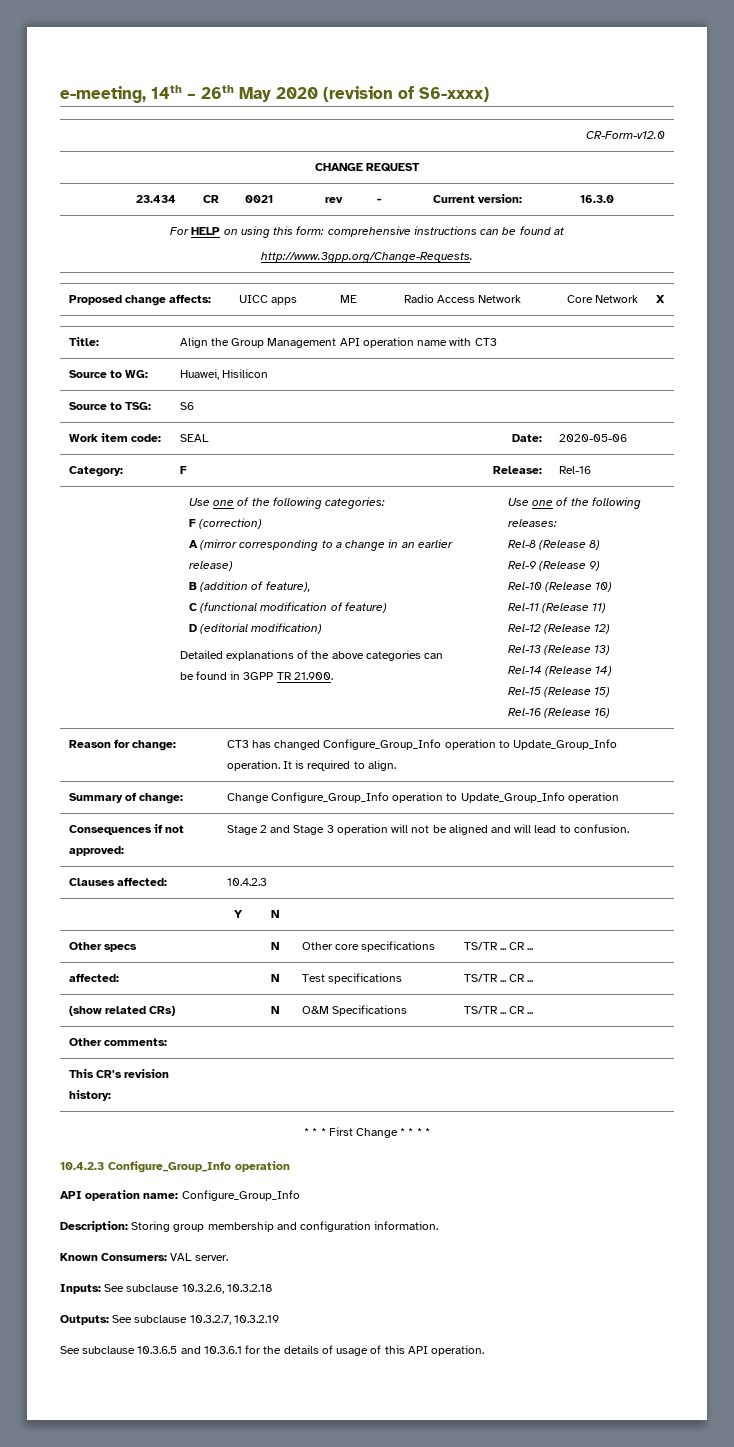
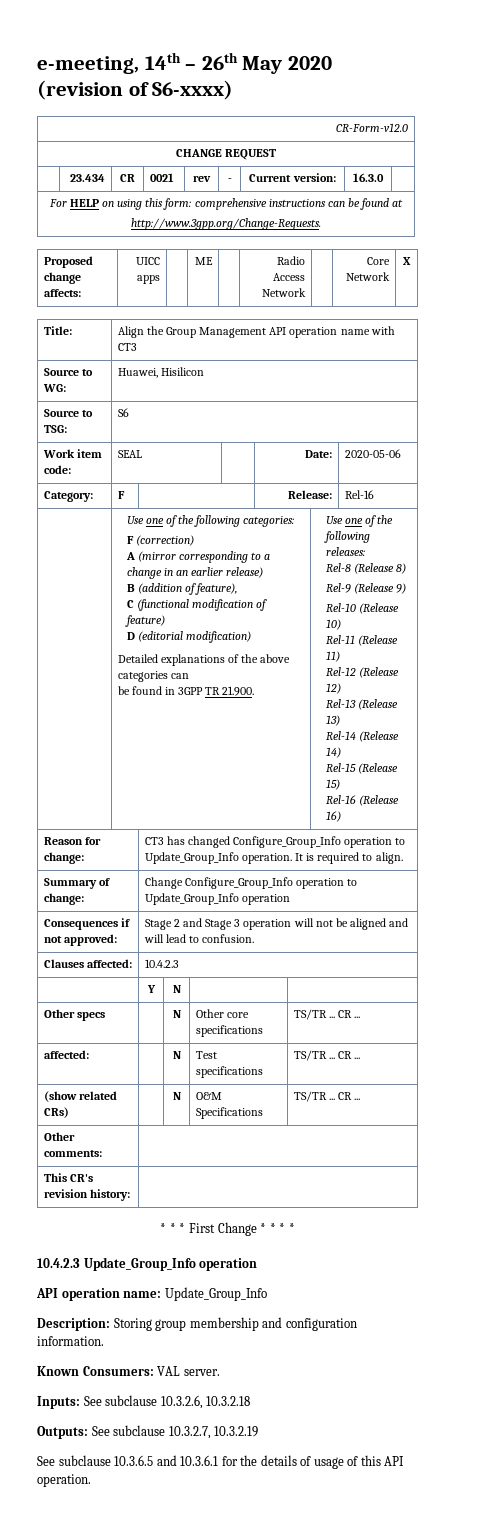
[108,1161,231,1173] Configure_Group_Info -> [83,1257,196,1271] Update_Group_Info
[181,1190,300,1201] Configure_Group_Info -> [164,1287,267,1301] Update_Group_Info

